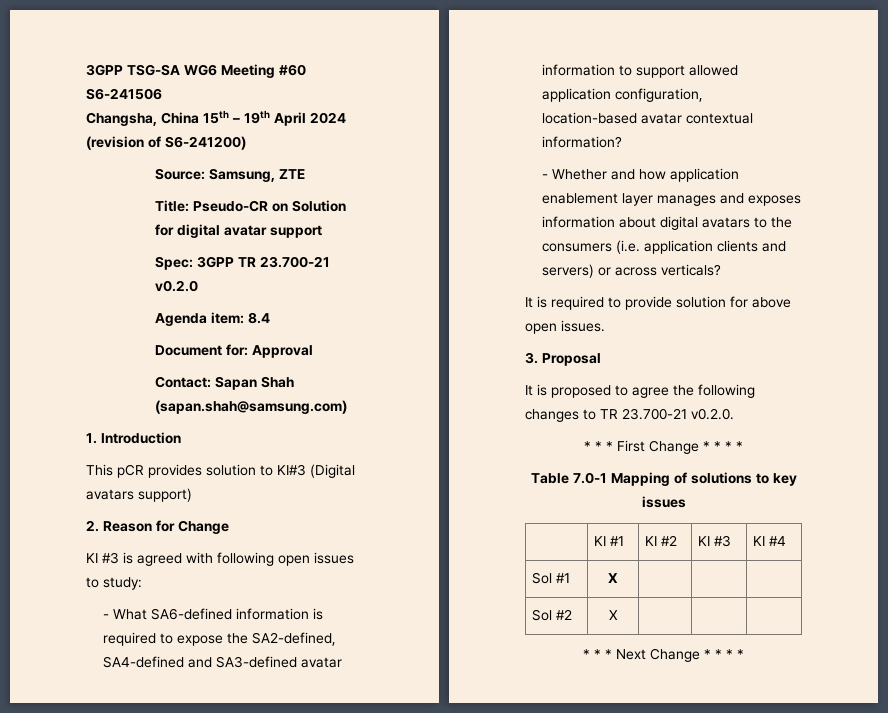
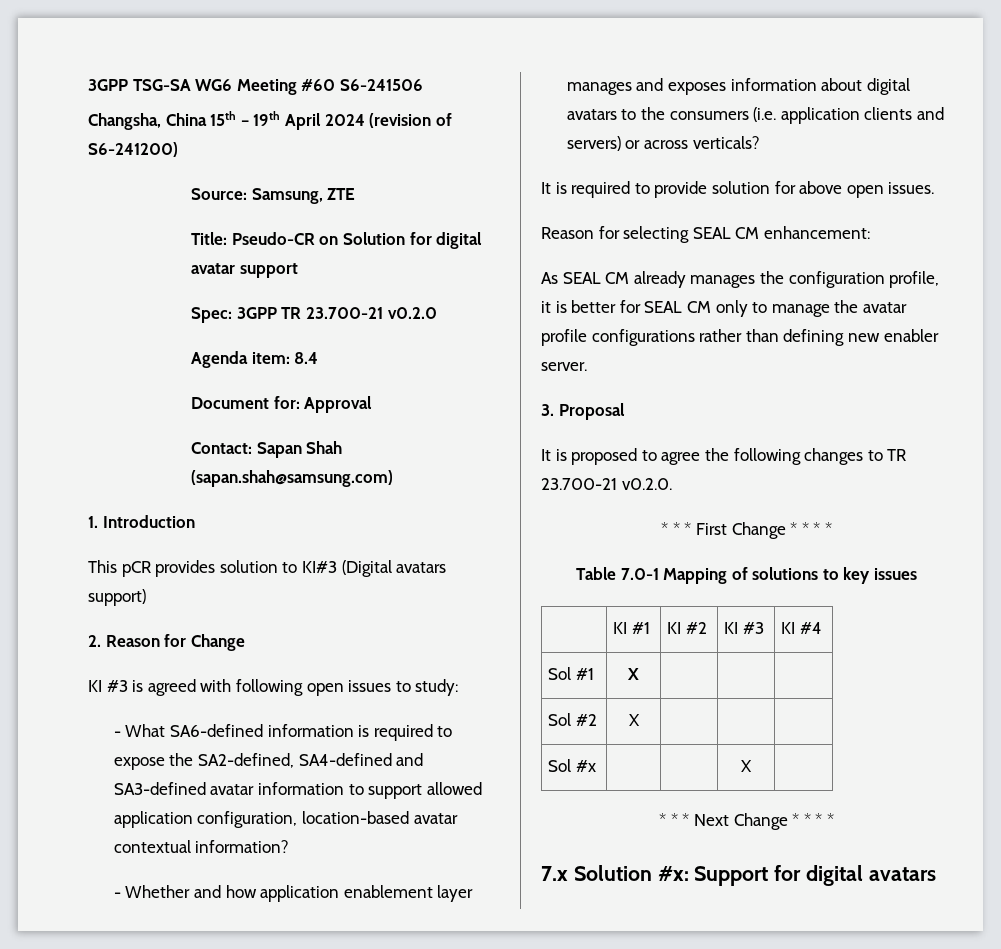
(605, 326) none -> [541,226,870,243] [541,271,940,288] [541,300,907,317] [541,329,939,346] [541,362,587,371] // Reason for selecting SEAL CM enhancement: // As SEAL CM already manages the configuration profile, it is better for SEAL CM only to manage the avatar profile configurations rather than defining new enabler server.
(618, 615) none -> [548,759,597,772] [741,760,752,772] // Sol #x | | | X |
(744, 654) none -> [541,865,936,886] // 7.x Solution #x: Support for digital avatars

